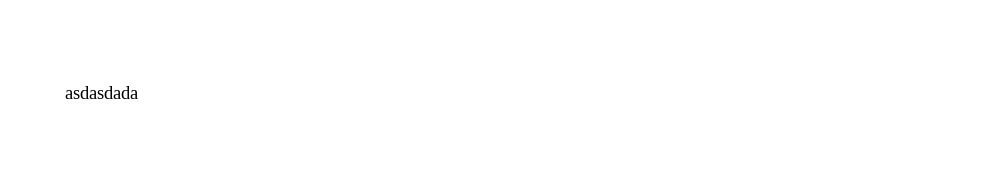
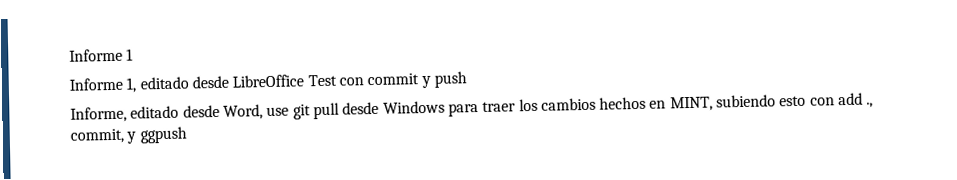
[65,86,138,99] asdasdada -> [69,48,134,62] [69,71,467,93] [70,92,874,123] [70,126,187,144] Informe 1 // Informe 1, editado desde LibreOffice Test con commit y push // Informe, editado desde Word, use git pull desde Windows para traer los cambios hechos en MINT, subiendo esto con add ., commit, y ggpush

